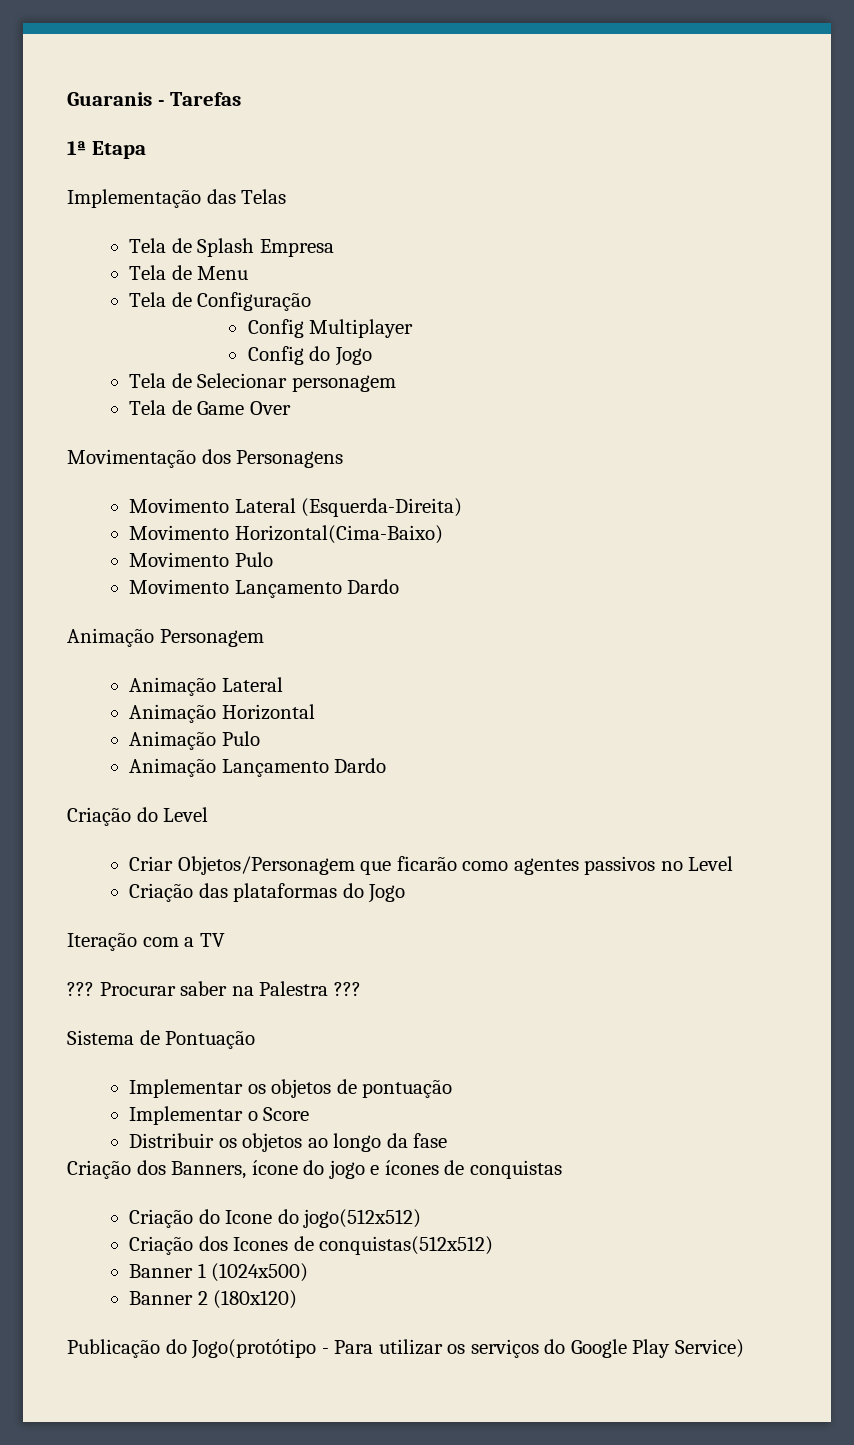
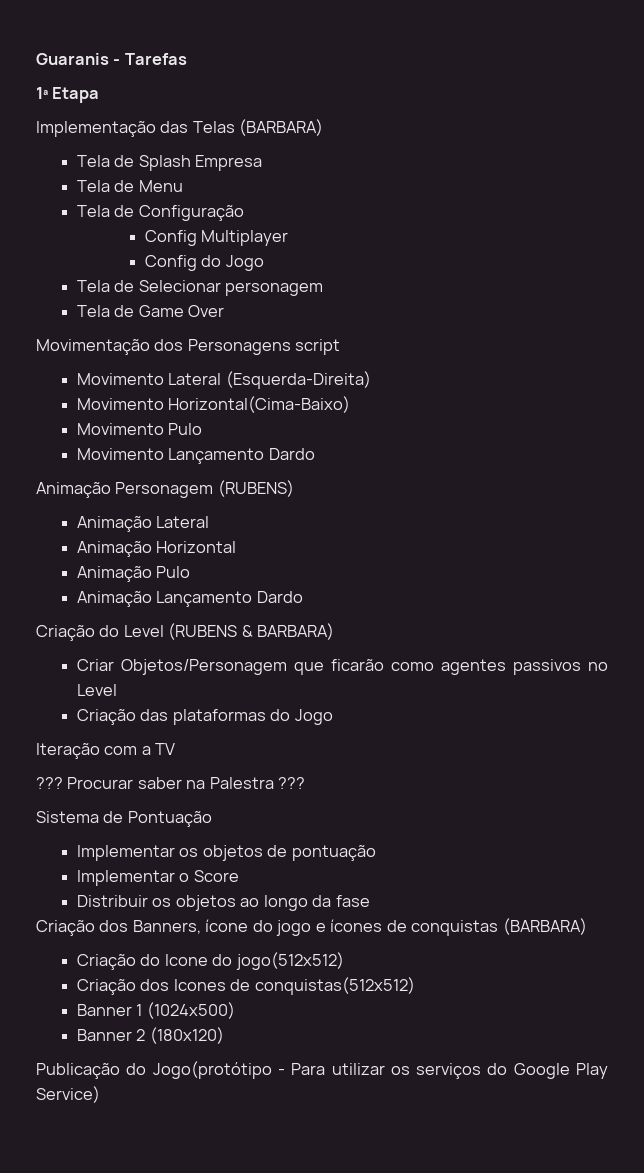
(287, 196) none -> [239,119,324,136] (BARBARA)
(344, 459) none -> [295,339,341,355] script
(264, 638) none -> [217,480,294,497] (RUBENS)
(209, 814) none -> [168,623,335,640] (RUBENS & BARBARA)
(562, 1169) none -> [502,918,587,935] (BARBARA)

